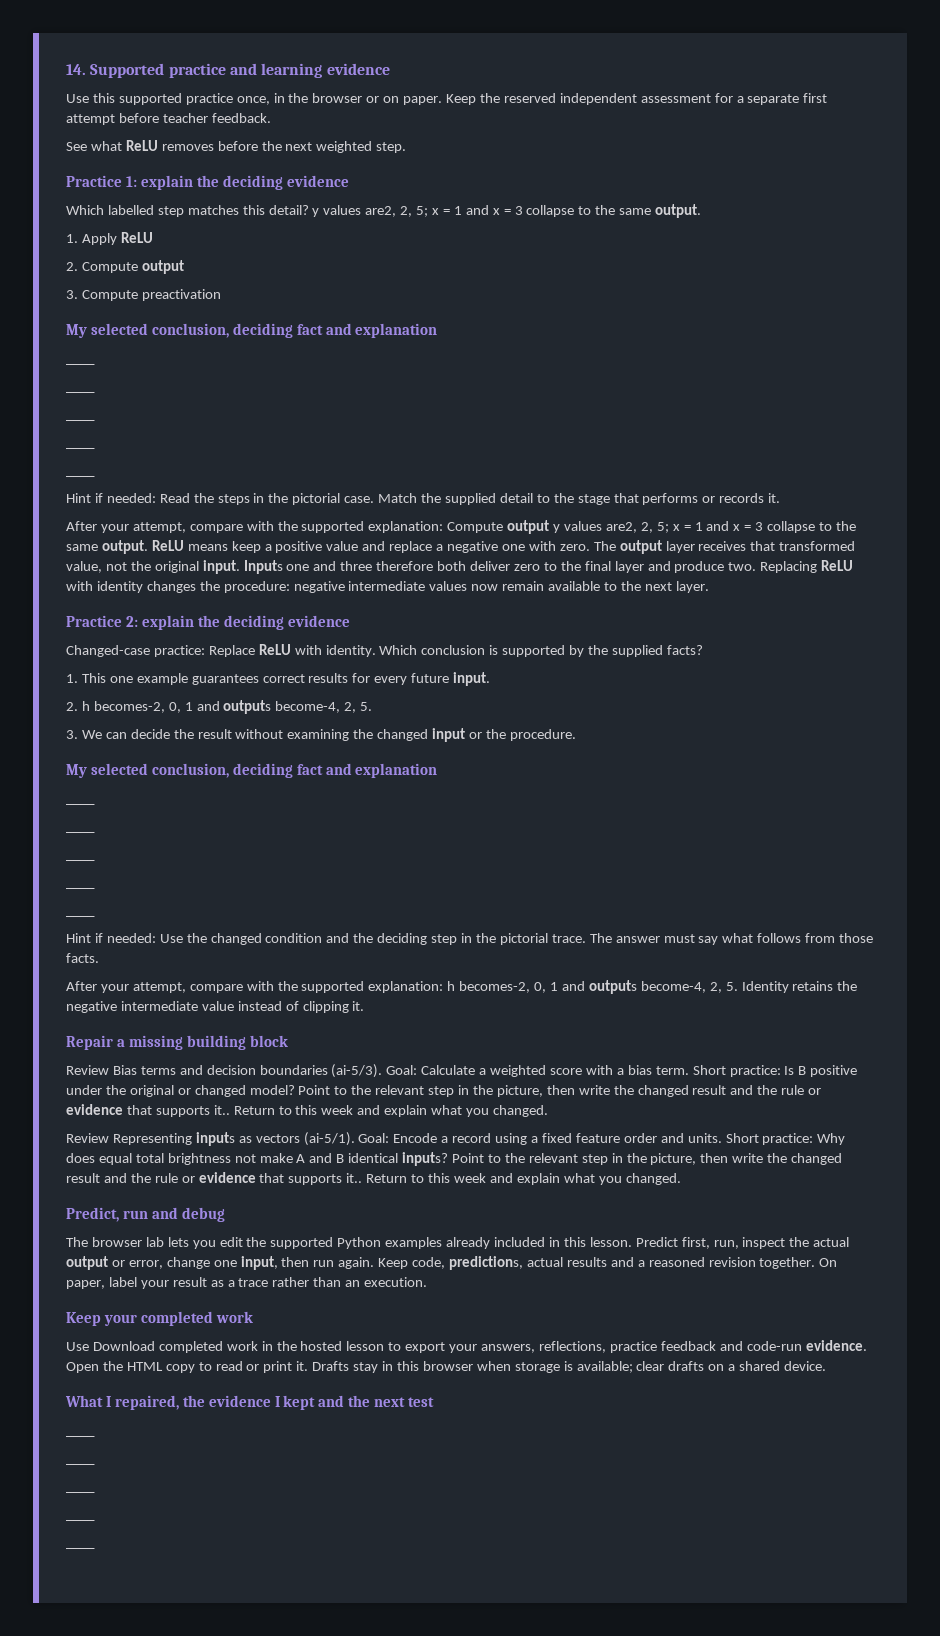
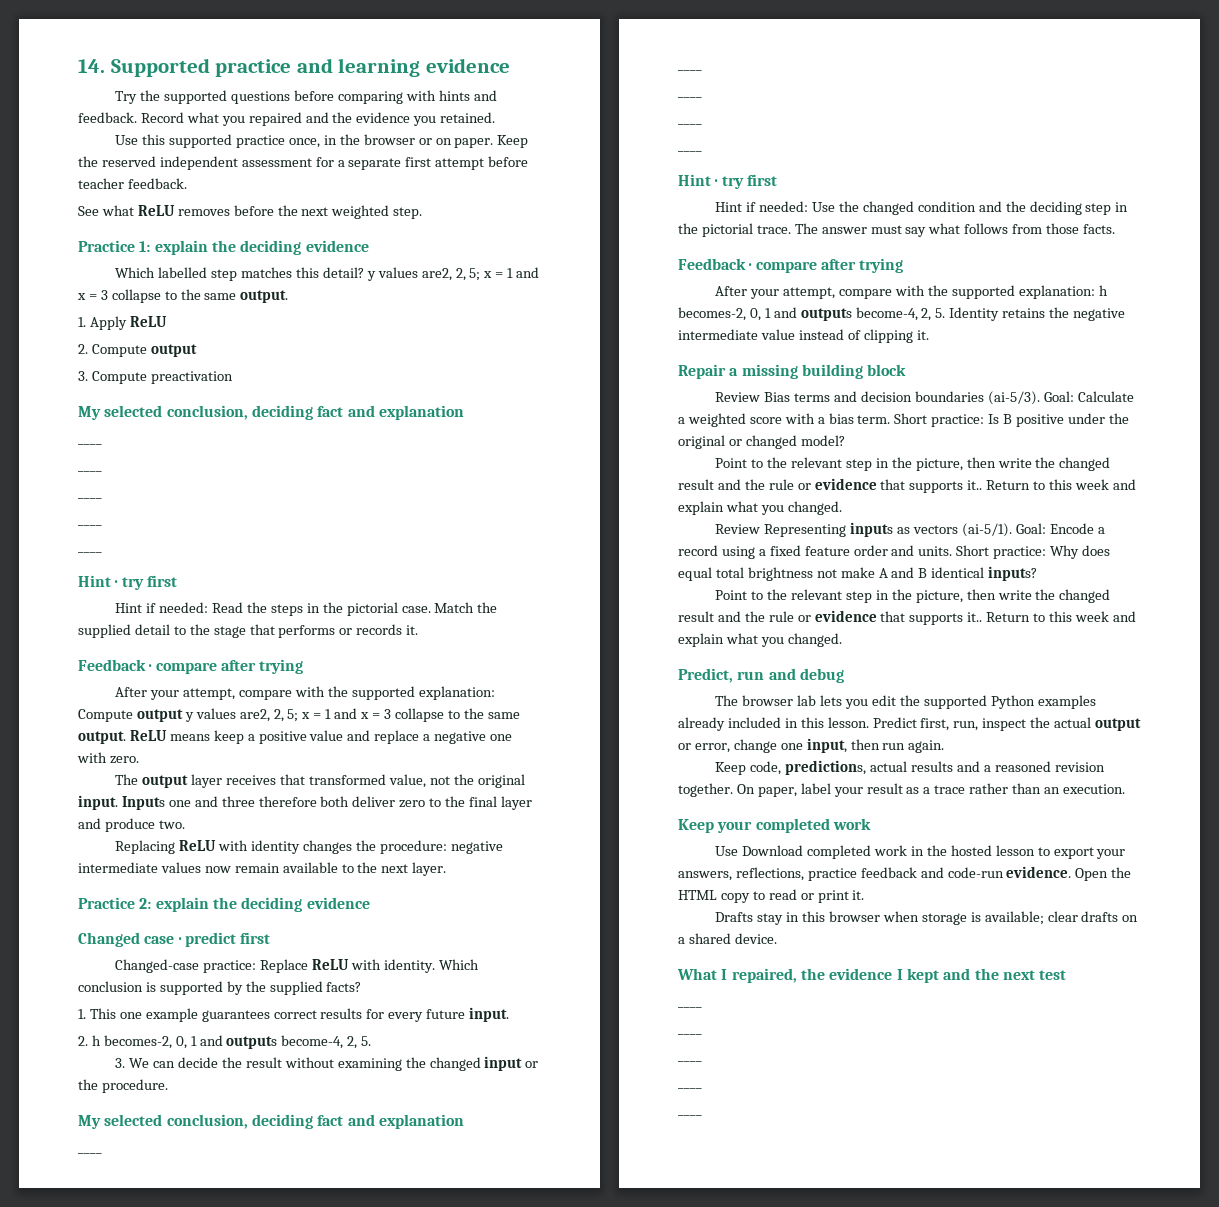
(390, 69) none -> [115,90,497,104] [78,112,496,126] // Try the supported questions before comparing with hints and feedback. Record what you repaired and the evidence you retained.
(95, 476) none -> [78,575,177,590] // Hint · try first
(781, 498) none -> [78,659,304,674] // Feedback · compare after trying
(590, 547) none -> (139, 760) //
(757, 566) none -> (185, 824) //
(350, 621) none -> [78,932,271,947] // Changed case · predict first
(95, 916) none -> [678,174,777,189] // Hint · try first
(99, 958) none -> [678,258,904,273] // Feedback · compare after trying
(295, 1090) none -> (845, 440) //
(449, 1159) none -> (1038, 573) //
(375, 1263) none -> (945, 746) //
(309, 1366) none -> (865, 895) //

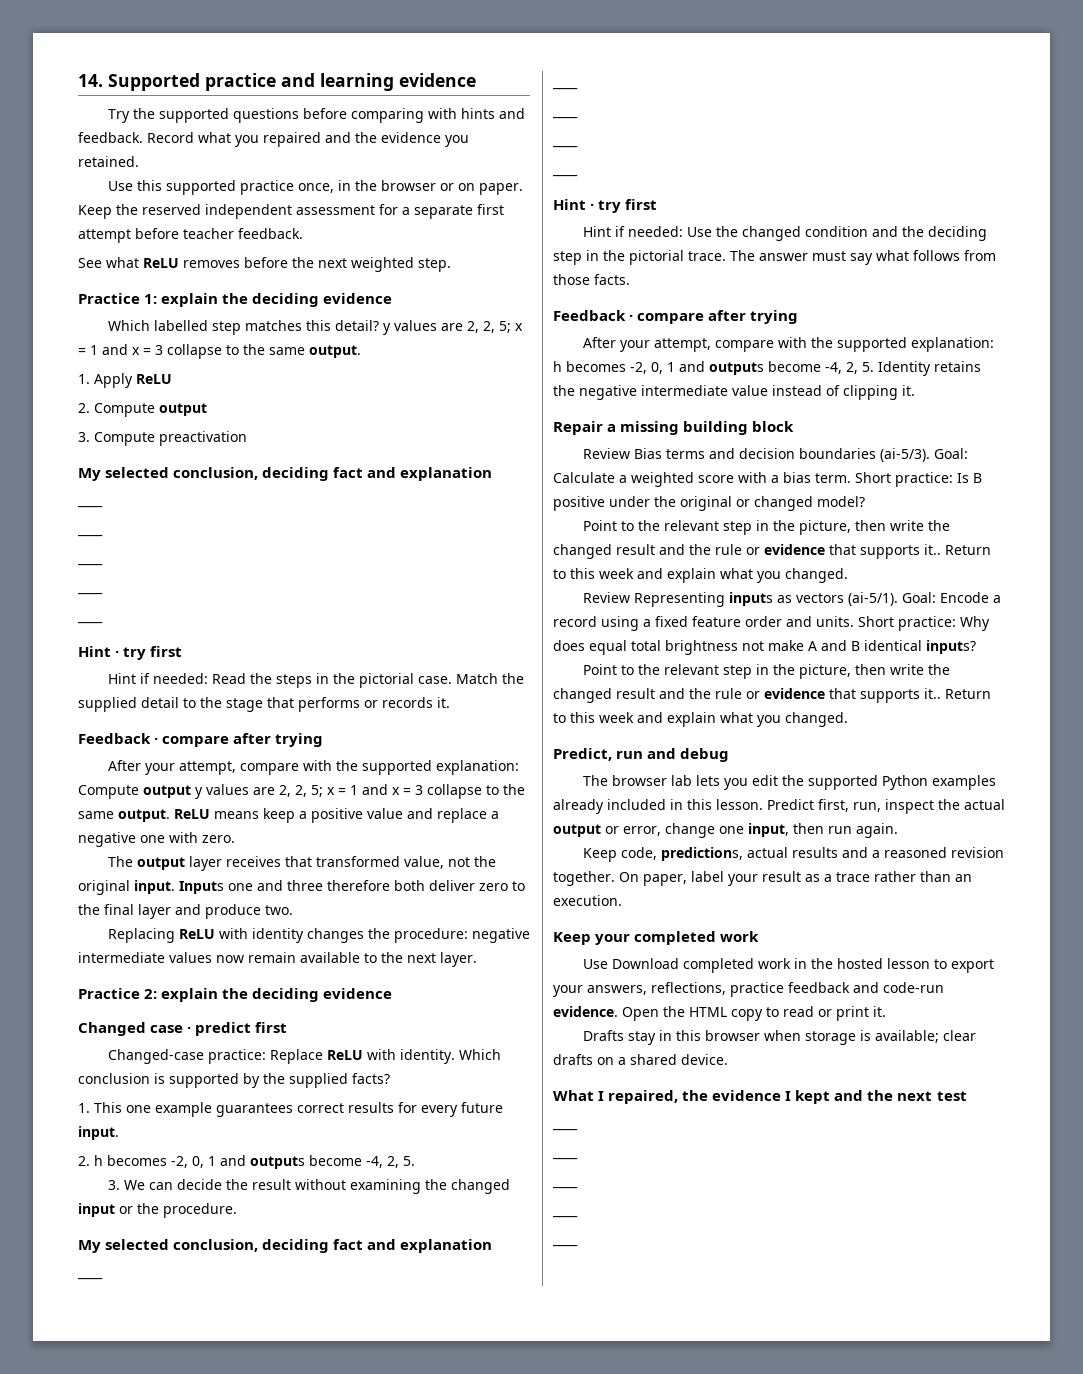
[421,268,452,281] are2, -> [440,321,479,333] are 2,
[239,709,270,722] are2, -> [253,785,291,797] are 2,
[103,1035,344,1049] becomes-2, 0, 1 and outputs become-4, -> [107,1155,383,1169] becomes -2, 0, 1 and outputs become -4,
[678,307,918,321] becomes-2, 0, 1 and outputs become-4, -> [566,361,842,375] becomes -2, 0, 1 and outputs become -4,

